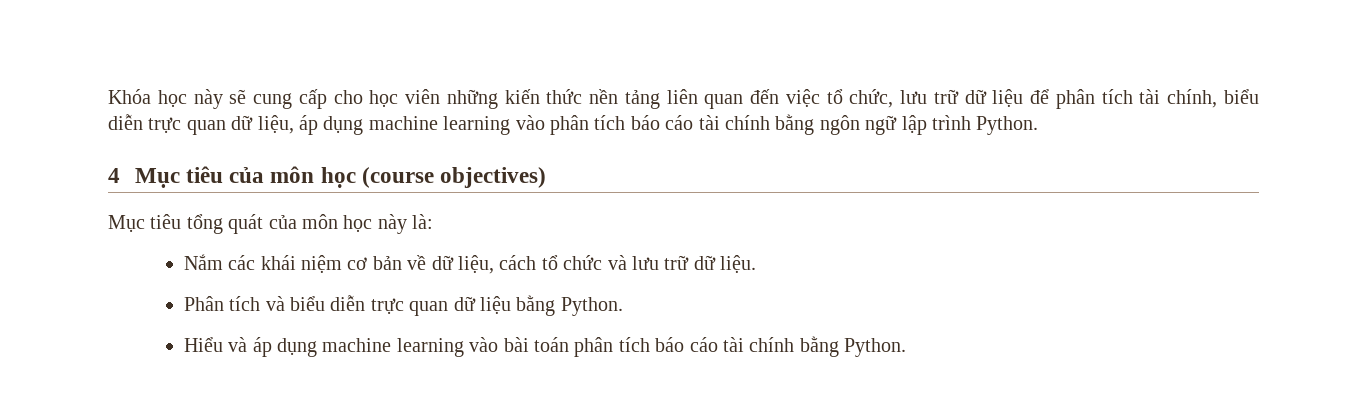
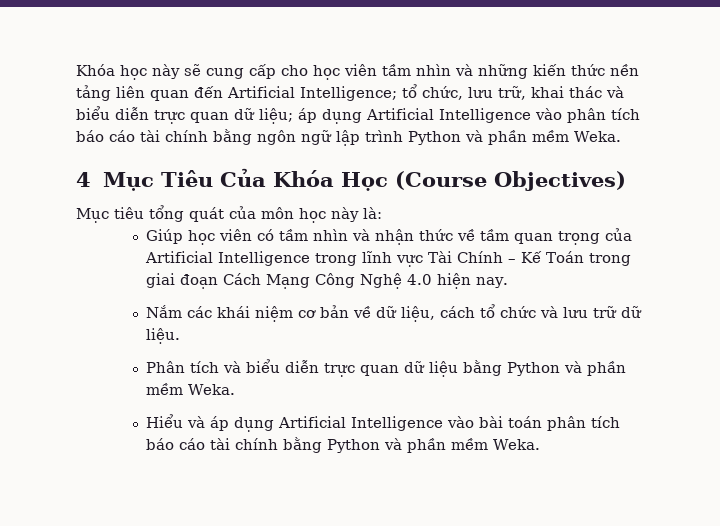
(441, 96) none -> [382,64,473,76] tầm nhìn và
[785,89,820,107] việc -> [227,86,397,101] Artificial Intelligence;
[933,89,1260,109] [108,114,511,135] trữ dữ liệu để phân tích tài chính, biểu diễn trực quan dữ liệu, áp dụng machine learning -> [498,86,624,100] [76,106,531,124] trữ, khai thác và biểu diễn trực quan dữ liệu; áp dụng Artificial Intelligence
[976,116,1039,135] [108,166,547,188] Python. // 4 Mục tiêu của môn học (course objectives) -> [408,130,621,145] [76,168,627,191] Python và phần mềm Weka. // 4 Mục Tiêu Của Khóa Học (Course Objectives)
(434, 221) none -> [146,228,633,245] [145,251,632,267] [146,273,509,289] // Giúp học viên có tầm nhìn và nhận thức về tầm quan trọng của Artificial Intelligence trong lĩnh vực Tài Chính – Kế Toán trong giai đoạn Cách Mạng Công Nghệ 4.0 hiện nay.
[560,297,623,316] Python. -> [507,361,627,376] [146,383,236,395] Python và phần mềm Weka.
[322,338,464,357] machine learning -> [278,416,444,431] Artificial Intelligence
[844,338,907,357] Python. -> [327,438,541,453] Python và phần mềm Weka.

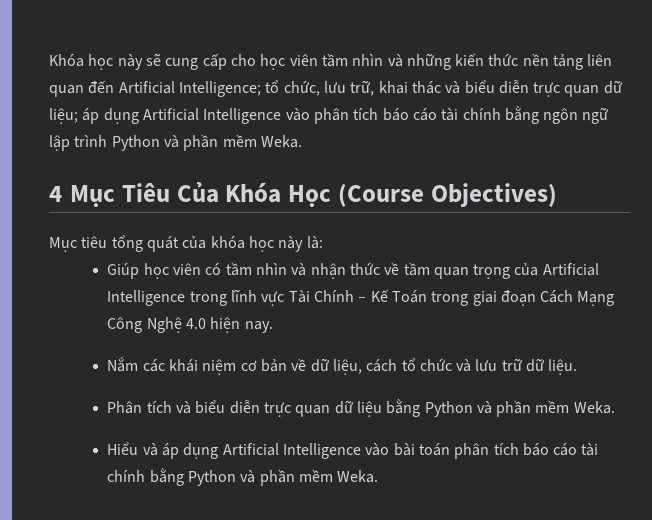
[261,207,294,219] môn -> [210,236,245,249] khóa

